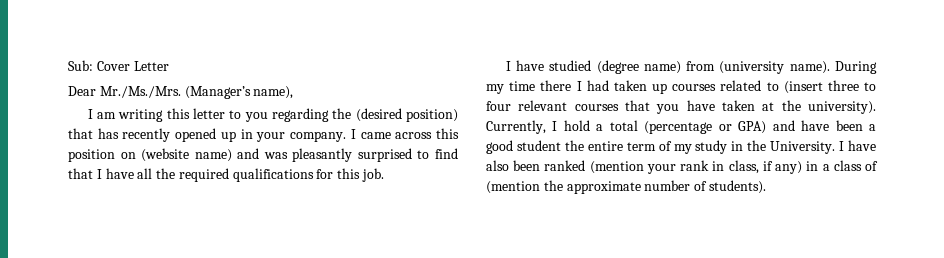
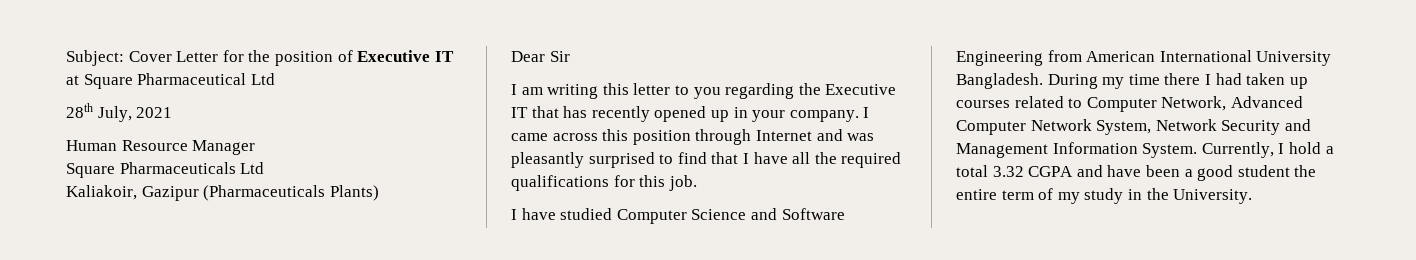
[68,60,93,71] Sub: -> [66,50,124,66] Subject:
[68,86,294,99] // Dear Mr./Ms./Mrs. (Manager’s name), -> [222,50,454,66] [66,73,275,89] [66,103,173,122] [66,140,256,155] [66,162,265,178] [66,185,379,201] [511,51,570,62] for the position of Executive IT at Square Pharmaceutical Ltd // 28th July, 2021 // Human Resource Manager // Square Pharmaceuticals Ltd // Kaliakoir, Gazipur (Pharmaceuticals Plants) // Dear Sir
[355,108,458,122] (desired position) -> [825,84,897,95] [511,107,528,118] Executive IT
[120,148,232,162] on (website name) -> [695,129,812,145] through Internet
[596,60,830,74] (degree name) from (university name). -> [616,208,845,224] [956,50,1332,66] [956,73,1043,89] Computer Science and Software Engineering from American International University Bangladesh.
[783,80,876,94] [486,100,876,114] (insert three to four relevant courses that you have taken at the university). -> [1086,96,1303,112] [956,119,1311,135] [956,142,1198,158] Computer Network, Advanced Computer Network System, Network Security and Management Information System.
[644,121,767,134] (percentage or GPA) -> [992,166,1074,177] 3.32 CGPA
[839,140,876,151] [486,160,878,174] [486,180,766,194] I have also been ranked (mention your rank in class, if any) in a class of (mention the approximate number of students). -> (1253, 196) none

